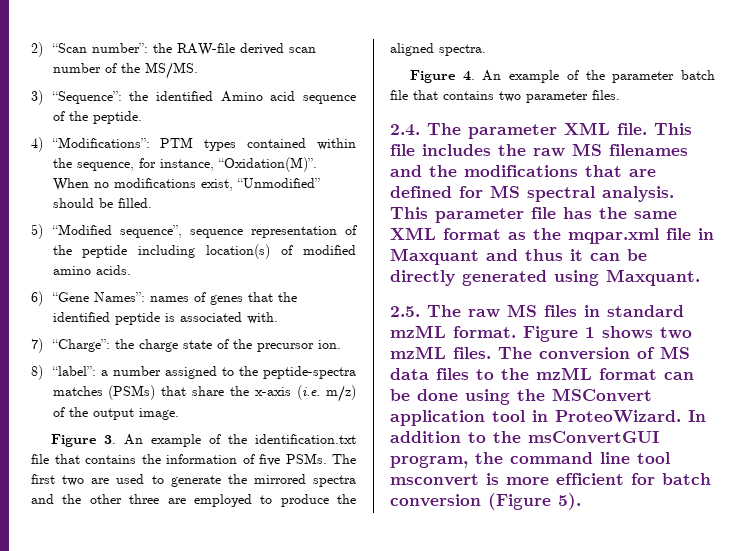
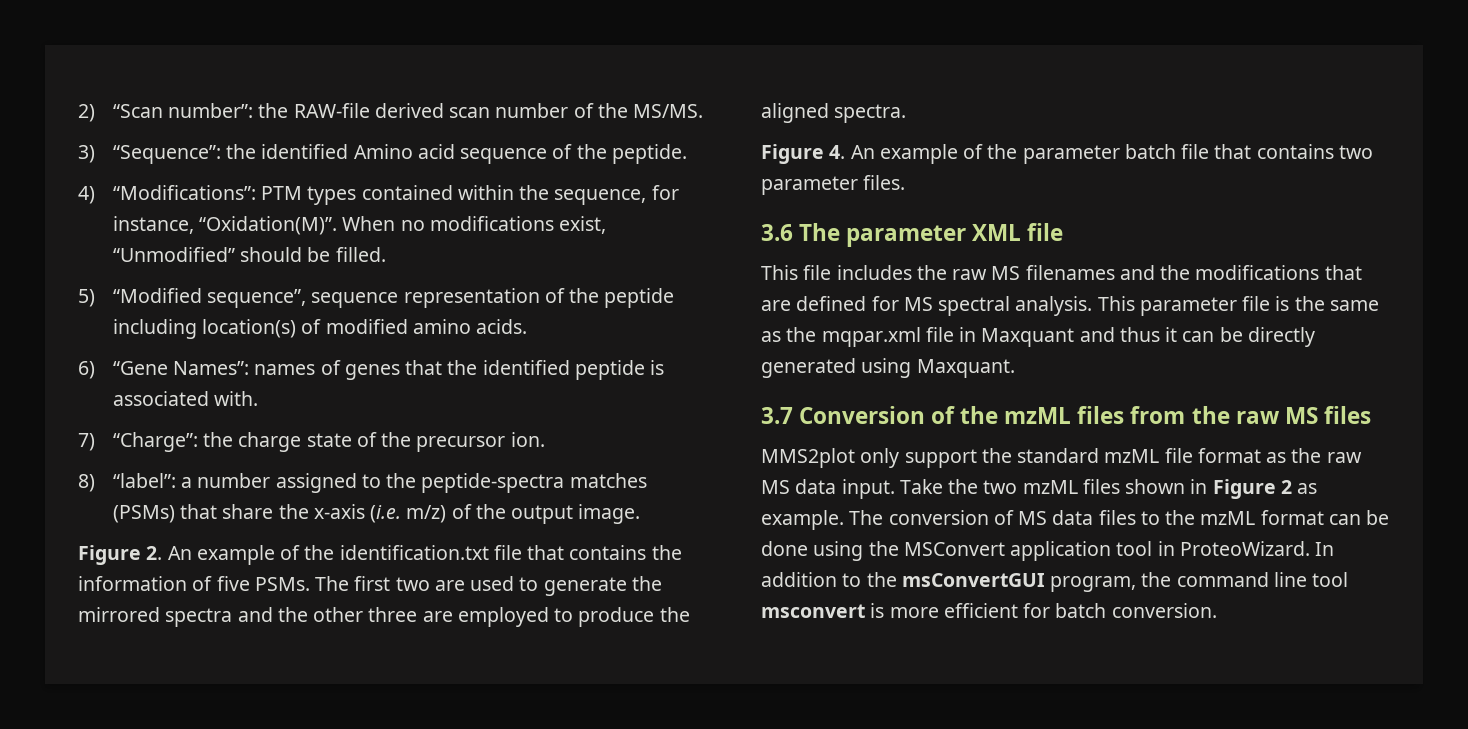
[103,435,116,444] 3. -> [146,546,163,560] 2.
[390,124,420,136] 2.4. -> [761,224,793,241] 3.6
[617,123,647,135] file. -> [1027,223,1064,241] file //
[563,207,592,219] has -> [1275,296,1290,311] is
[390,227,501,240] XML format -> (1379, 305) none
[390,304,684,318] [390,325,692,342] [390,346,491,359] 2.5. The raw MS files in standard mzML format. Figure 1 shows two mzML files. -> [761,406,1371,424] [761,448,1362,468] [761,479,1318,499] [761,510,844,530] 3.7 Conversion of the mzML files from the raw MS files // MMS2plot only support the standard mzML file format as the raw MS data input. Take the two mzML files shown in Figure 2 as example.
[390,493,581,510] conversion (Figure 5). -> [1111,603,1217,618] conversion.

